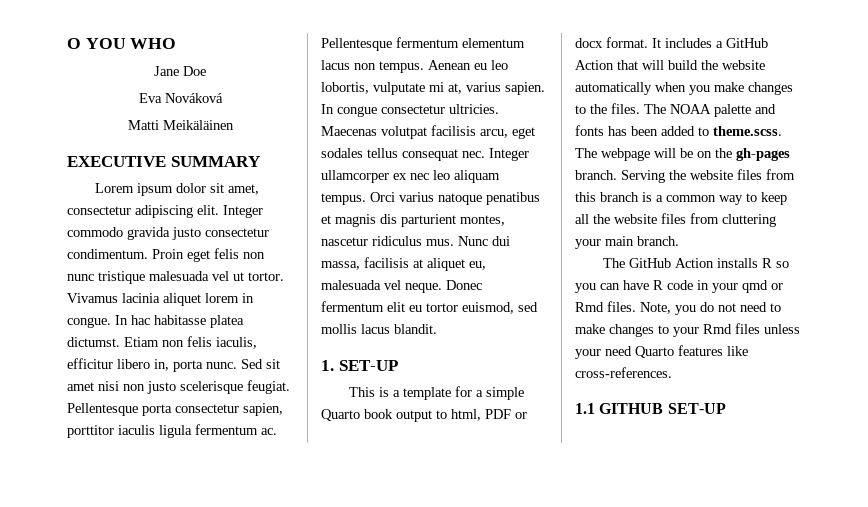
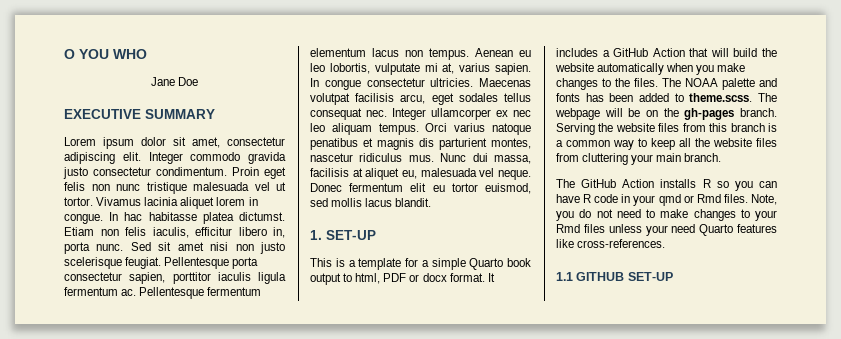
[138,93,223,103] [127,120,234,130] // Eva Nováková // Matti Meikäläinen -> (199, 81) none

